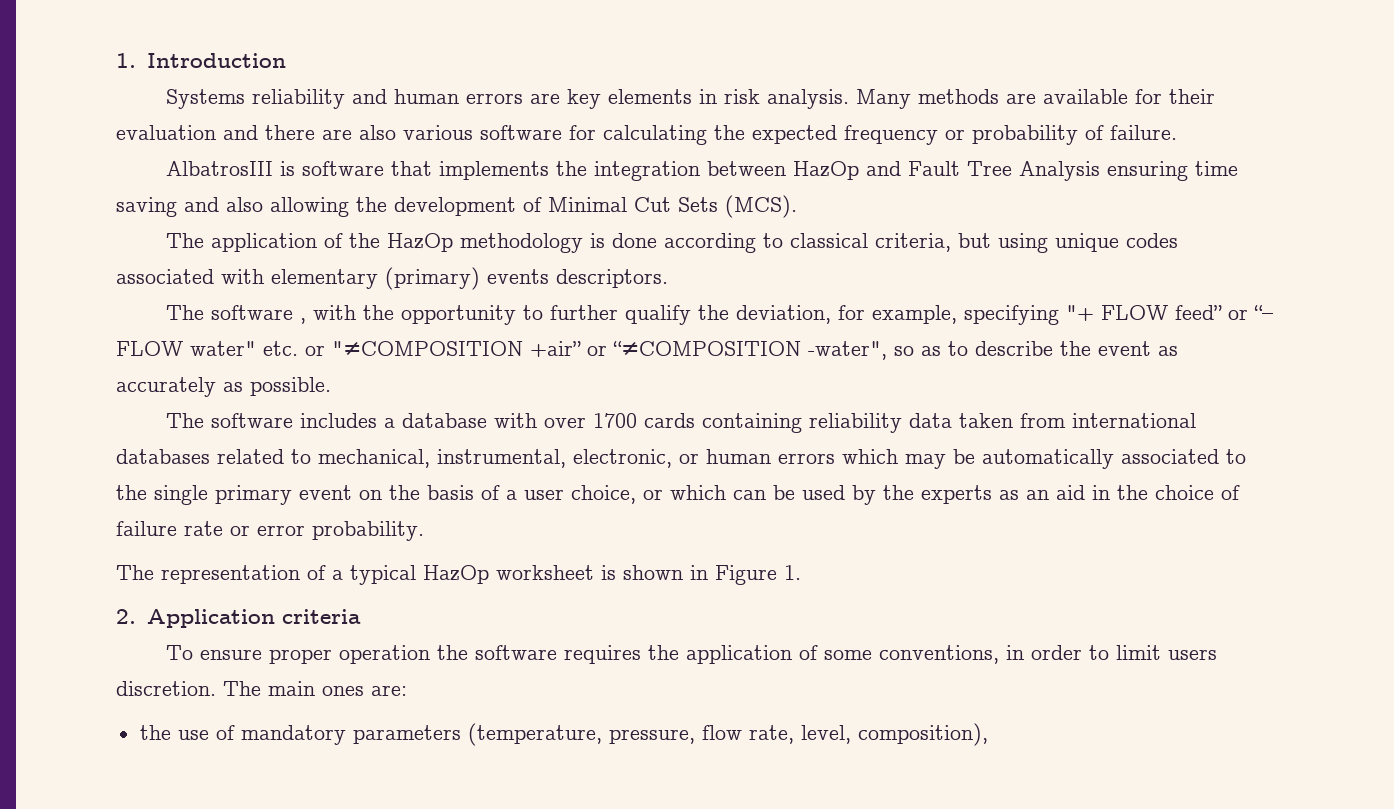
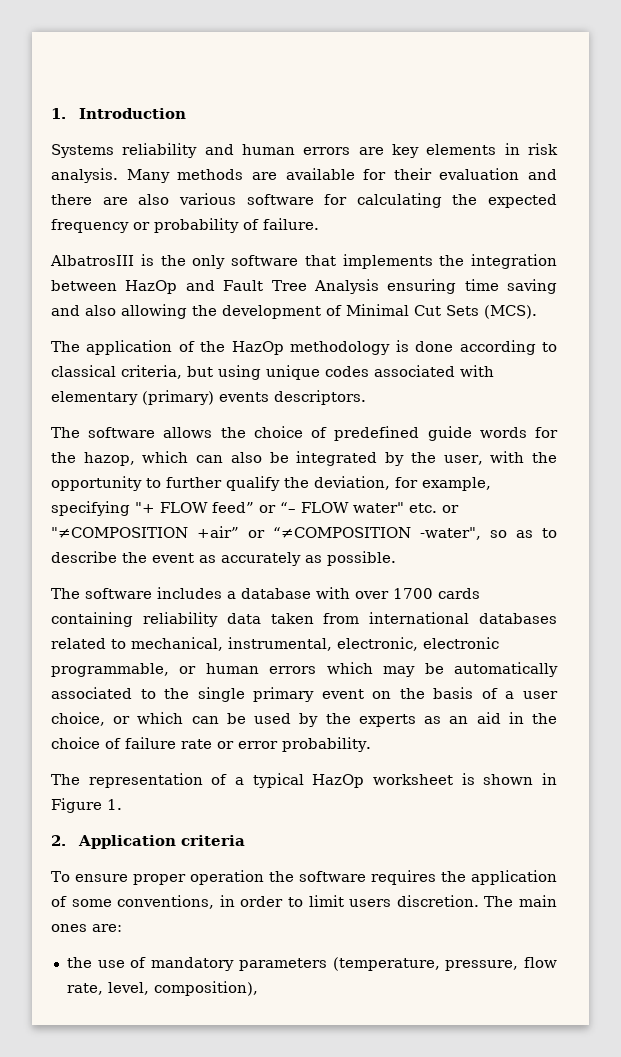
(295, 168) none -> [160,255,226,269] the only
[299,318,306,324] , -> [163,426,558,441] [51,451,483,466] allows the choice of predefined guide words for the hazop, which can also be integrated by the user,
(672, 458) none -> [423,637,499,649] [51,663,169,677] electronic programmable,

